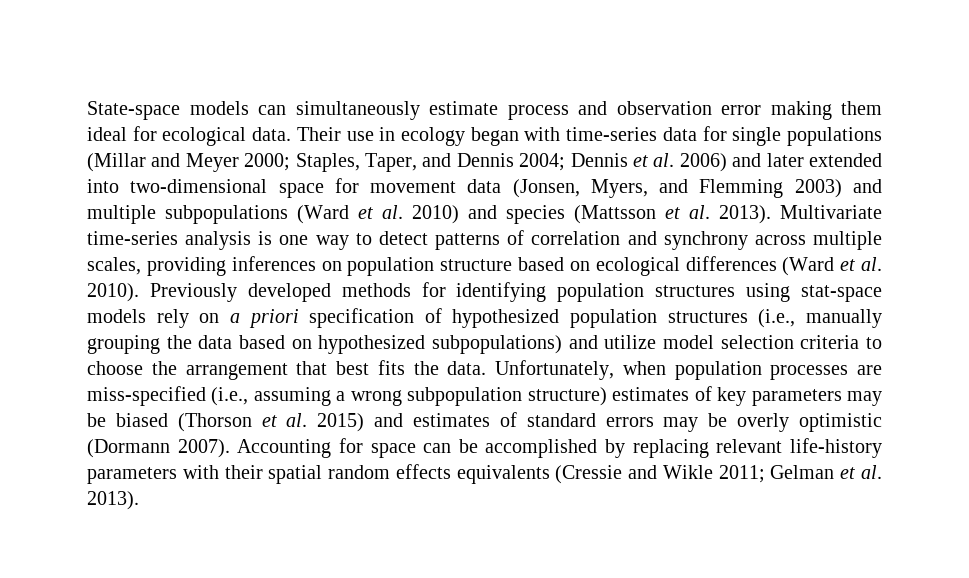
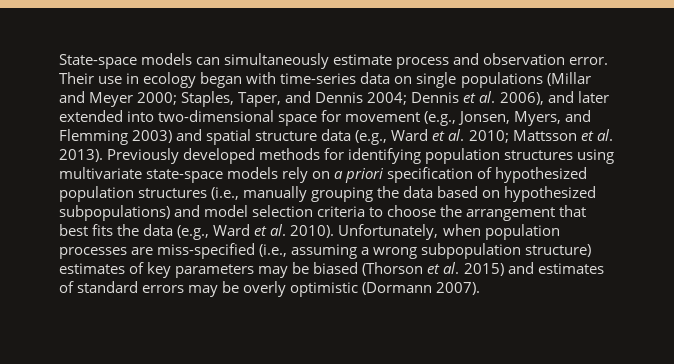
[721,101,882,120] [87,126,292,146] error making them ideal for ecological data. -> [569,57,609,65] error.
[702,126,727,141] for -> [394,76,413,84] on
[679,153,727,172] 2006) -> [499,92,544,105] 2006),
[467,179,580,198] data (Jonsen, -> [424,111,511,126] (e.g., Jonsen,
[87,205,882,224] [87,230,882,250] [87,256,882,276] [87,283,139,302] multiple subpopulations (Ward et al. 2010) and species (Mattsson et al. 2013). Multivariate time-series analysis is one way to detect patterns of correlation and synchrony across multiple scales, providing inferences on population structure based on ecological differences (Ward et al. 2010). -> [206,129,613,145] [59,149,103,162] spatial structure data (e.g., Ward et al. 2010; Mattsson et al. 2013).
[801,285,883,302] stat-space -> [59,167,224,183] multivariate state-space
[604,335,657,349] utilize -> (201, 211) none
[447,361,487,375] data. -> [143,224,335,240] data (e.g., Ward et al. 2010).
[237,438,882,458] [87,464,882,484] [87,491,139,510] Accounting for space can be accomplished by replacing relevant life-history parameters with their spatial random effects equivalents (Cressie and Wikle 2011; Gelman et al. 2013). -> (481, 288) none

